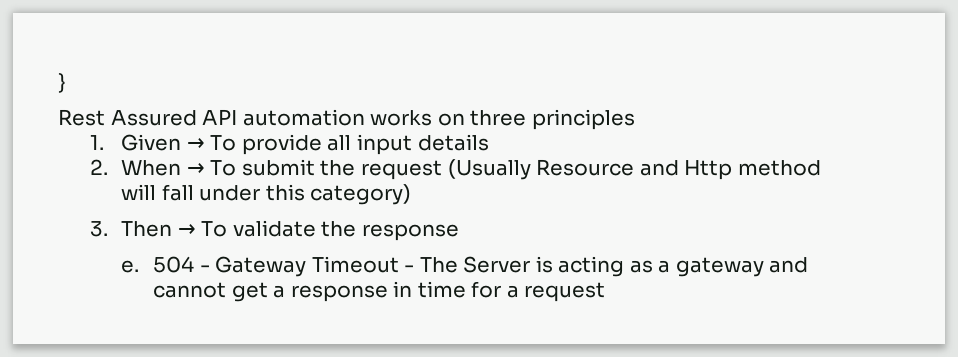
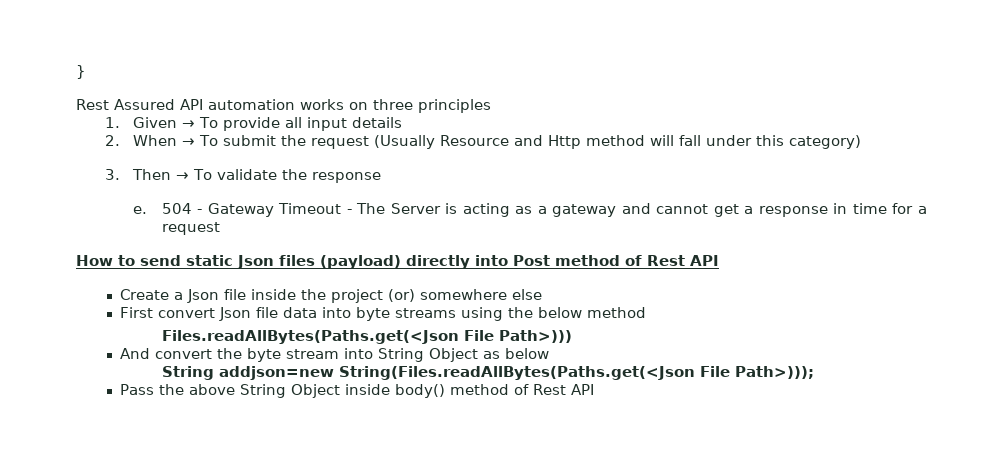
(606, 292) none -> [76,255,719,269] [120,289,543,303] [120,307,647,321] [161,330,572,344] [120,348,550,362] [161,366,814,380] [120,384,595,398] // How to send static Json files (payload) directly into Post method of Rest API // Create a Json file inside the project (or) somewhere else // First convert Json file data into byte streams using the below method // Files.readAllBytes(Paths.get(<Json File Path>))) // And convert the byte stream into String Object as below // String addjson=new String(Files.readAllBytes(Paths.get(<Json File Path>))); // Pass the above String Object inside body() method of Rest API

